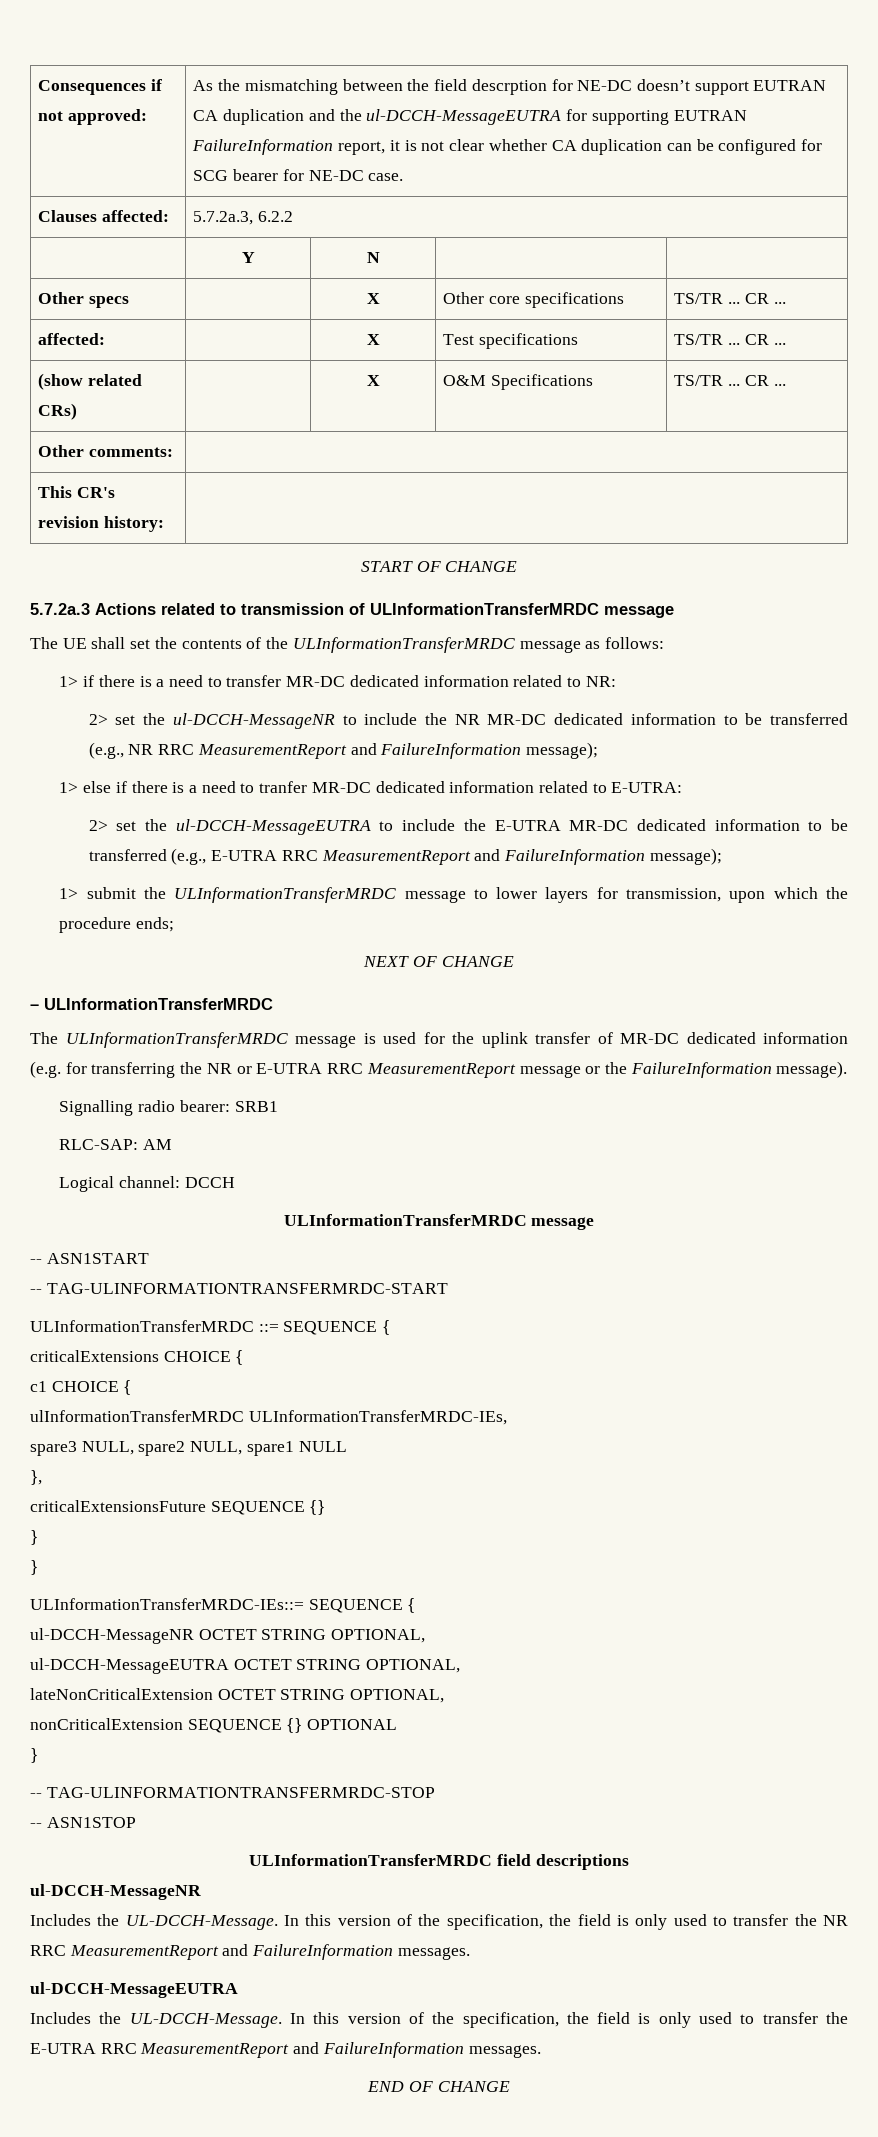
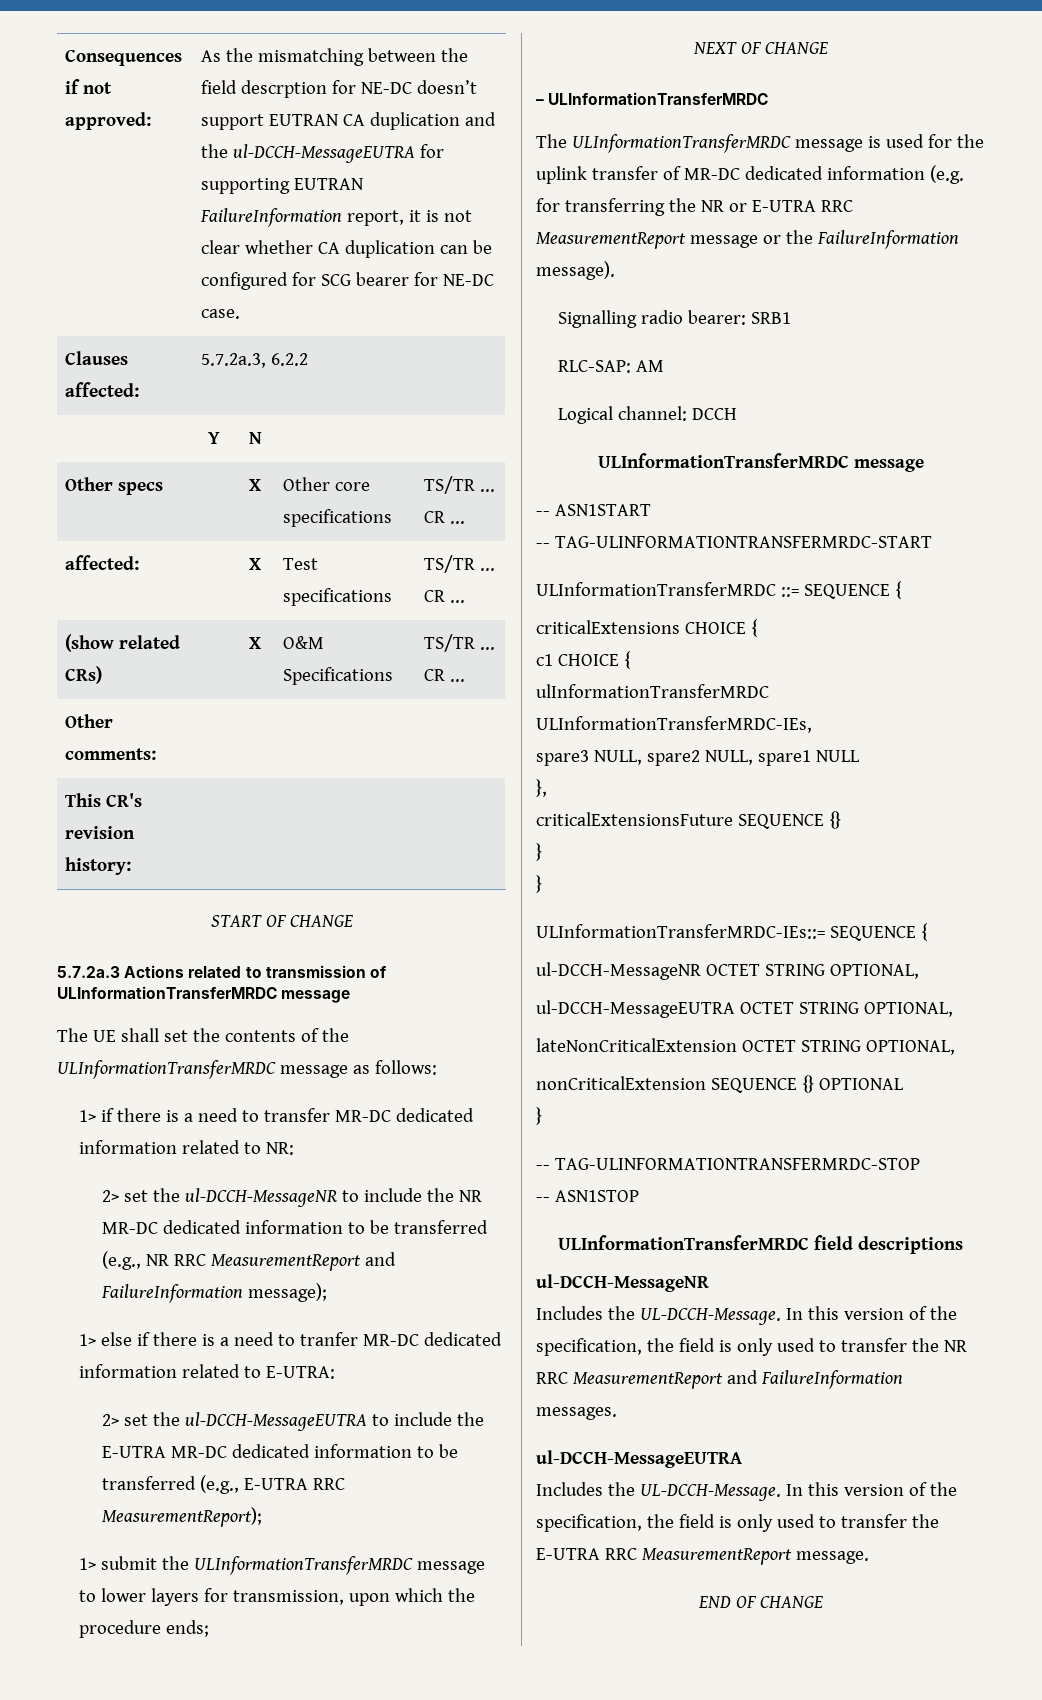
[321,848,722,865] MeasurementReport and FailureInformation message); -> [101,1507,262,1527] MeasurementReport);
[293,2042,541,2058] and FailureInformation messages. -> [795,1551,869,1564] message.

